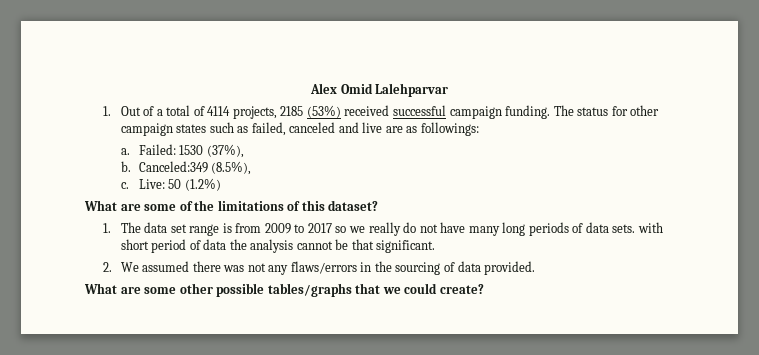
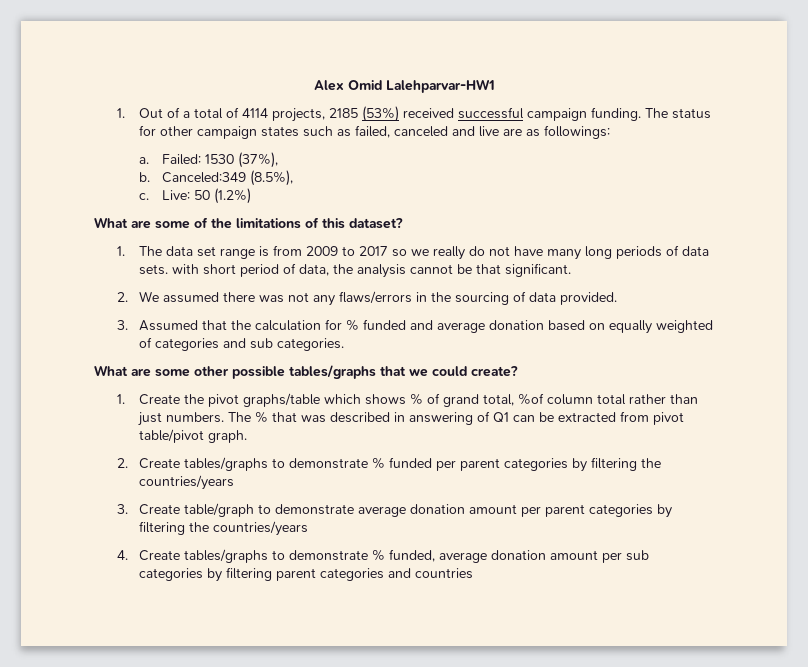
[375,83,449,97] Lalehparvar -> [385,79,495,93] Lalehparvar-HW1
[203,239,227,250] data -> [299,264,330,276] data,
(536, 268) none -> [116,319,714,334] [139,337,345,351] // 3. Assumed that the calculation for % funded and average donation based on equally weighted of categories and sub categories.
(484, 289) none -> [116,393,699,407] [138,411,685,426] [139,429,248,443] [116,457,662,472] [139,475,235,490] [116,503,673,518] [139,521,309,536] [116,549,650,563] [139,567,474,582] // 1. Create the pivot graphs/table which shows % of grand total, %of column total rather than just numbers. The % that was described in answering of Q1 can be extracted from pivot table/pivot graph. // 2. Create tables/graphs to demonstrate % funded per parent categories by filtering the countries/years // 3. Create table/graph to demonstrate average donation amount per parent categories by filtering the countries/years // 4. Create tables/graphs to demonstrate % funded, average donation amount per sub categories by filtering parent categories and countries

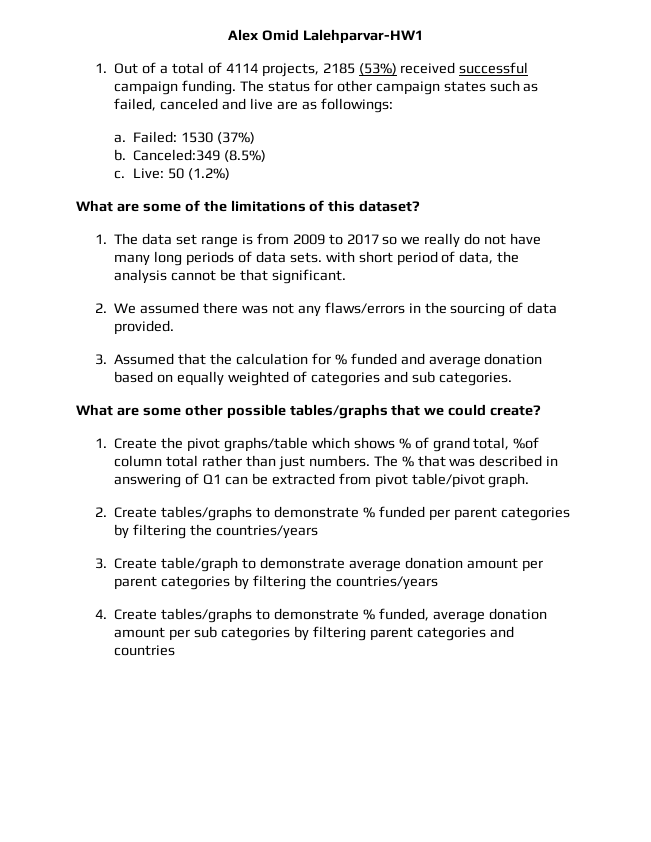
[237,152,278,168] (37%), -> [217,132,256,144] (37%)
[249,170,293,186] (8.5%), -> [224,150,267,162] (8.5%)

